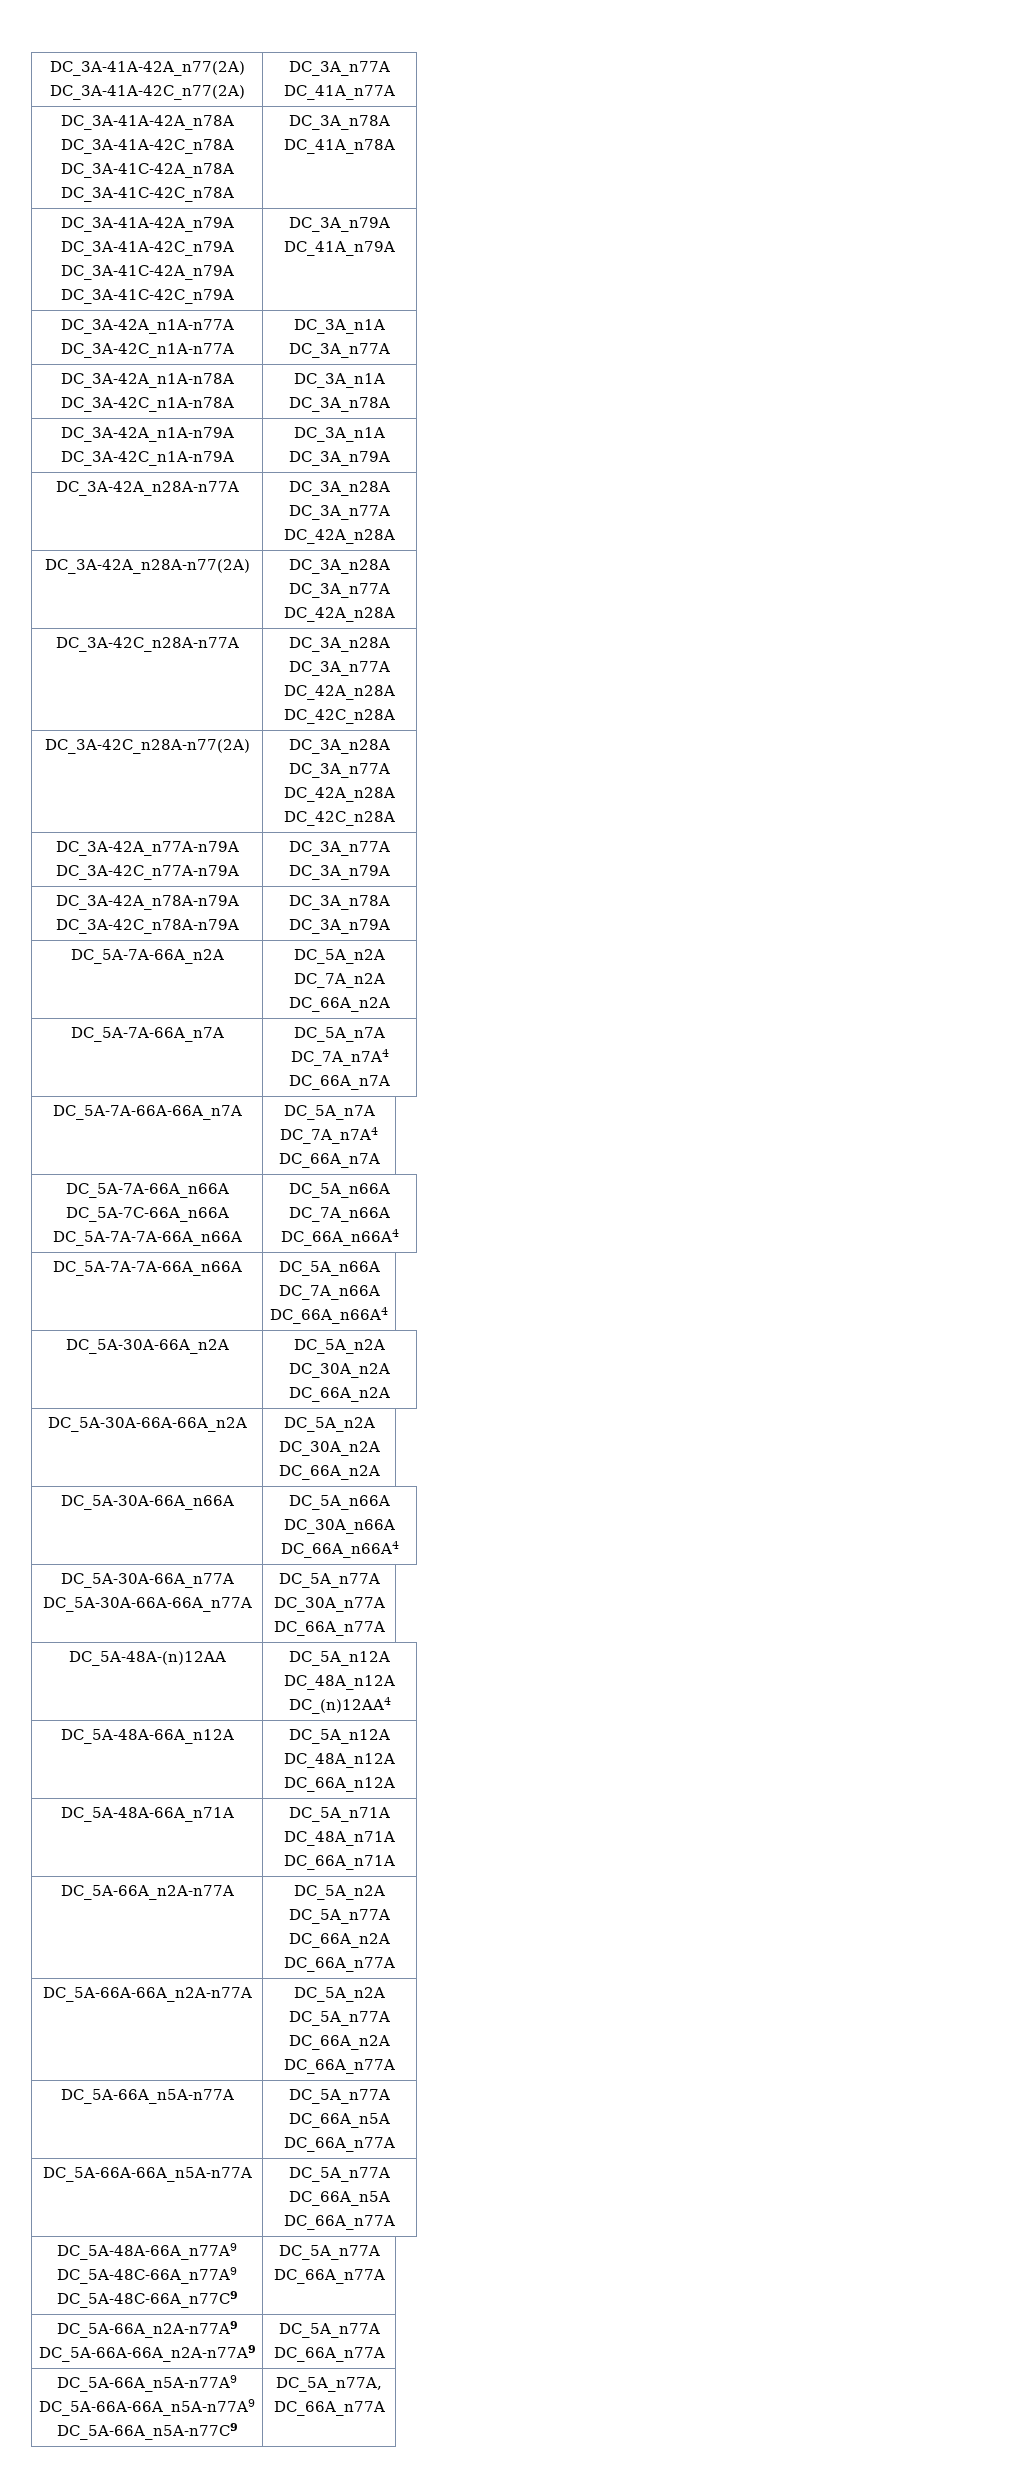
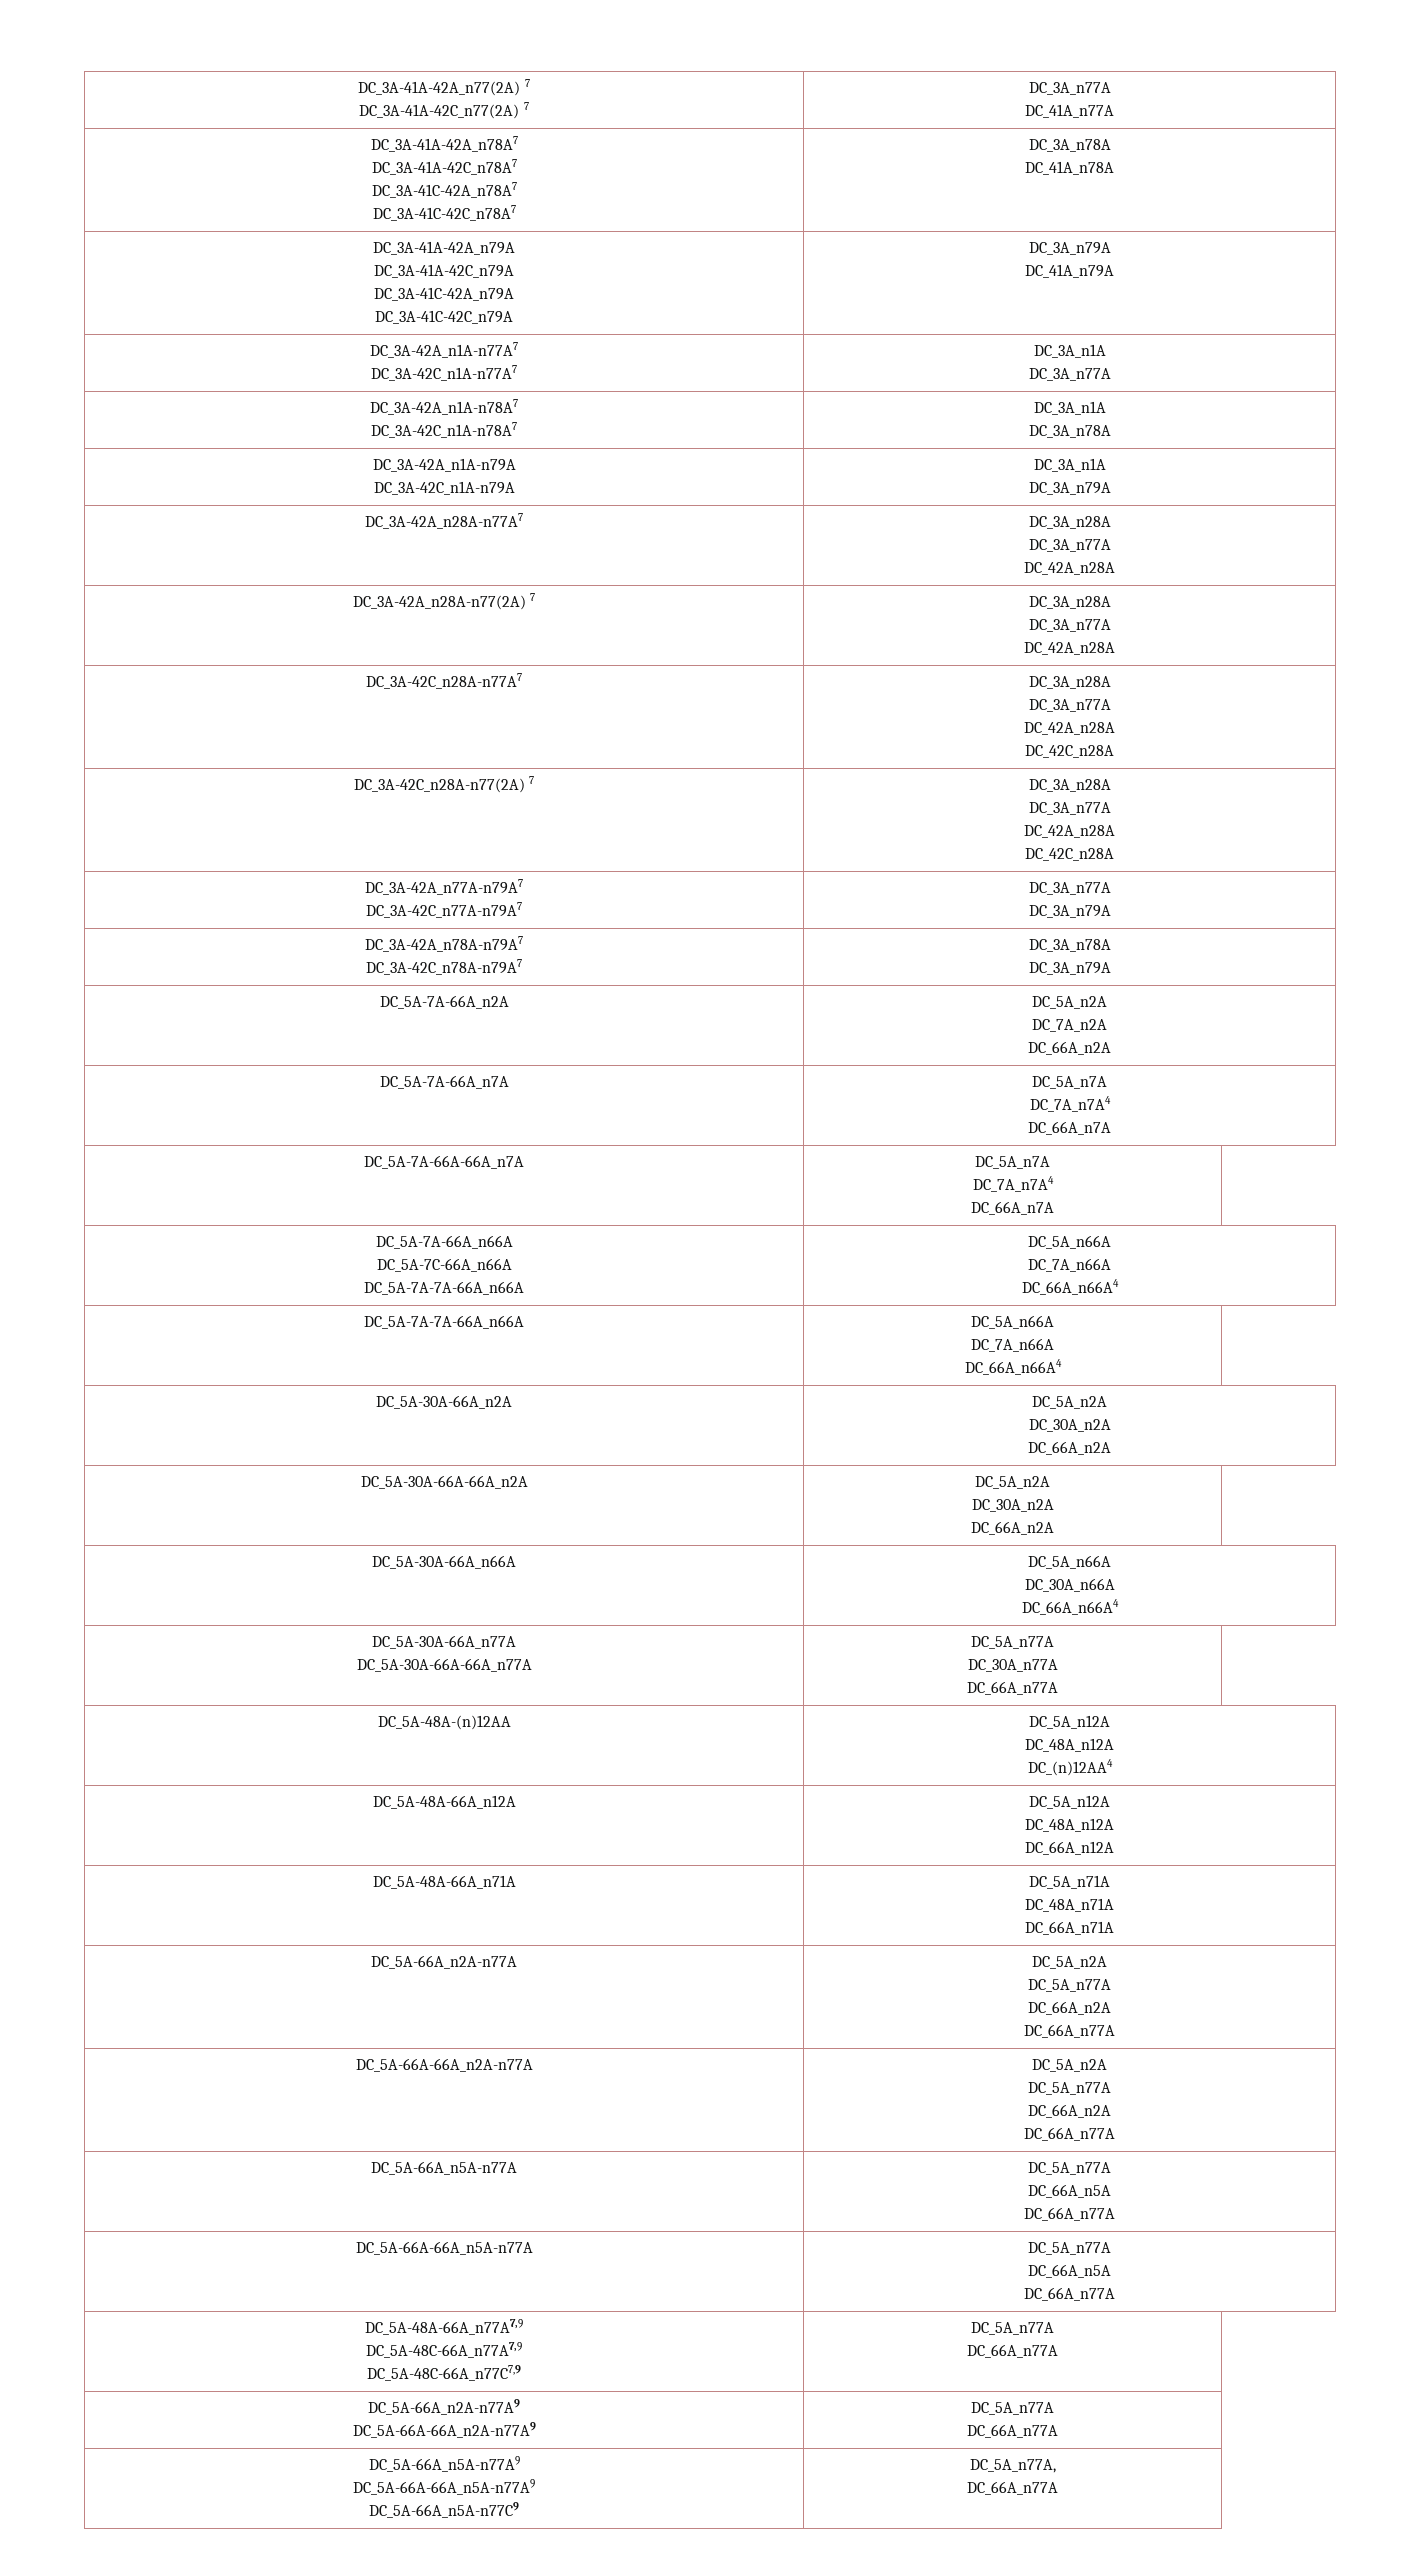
(245, 68) none -> [524,79,530,87] 7
(245, 92) none -> [523,102,529,110] 7
[60,115,234,130] [60,139,234,154] [60,163,234,178] [60,187,234,202] DC_3A-41A-42A_n78A // DC_3A-41A-42C_n78A // DC_3A-41C-42A_n78A // DC_3A-41C-42C_n78A -> [370,136,518,152] [371,159,517,175] [371,182,517,198] [372,205,516,221] DC_3A-41A-42A_n78A7 // DC_3A-41A-42C_n78A7 // DC_3A-41C-42A_n78A7 // DC_3A-41C-42C_n78A7
[60,319,234,334] [60,343,234,358] DC_3A-42A_n1A-n77A // DC_3A-42C_n1A-n77A -> [370,342,518,358] [371,365,517,381] DC_3A-42A_n1A-n77A7 // DC_3A-42C_n1A-n77A7
[60,373,234,388] [60,397,234,412] DC_3A-42A_n1A-n78A // DC_3A-42C_n1A-n78A -> [370,399,518,415] [371,422,517,438] DC_3A-42A_n1A-n78A7 // DC_3A-42C_n1A-n78A7
[55,481,239,496] DC_3A-42A_n28A-n77A -> [365,513,523,529] DC_3A-42A_n28A-n77A7
[289,559,390,574] [289,583,390,598] [284,607,395,622] [55,637,239,652] | DC_3A_n28A // DC_3A_n77A // DC_42A_n28A // DC_3A-42C_n28A-n77A -> [530,593,536,601] [1028,596,1111,609] [1028,619,1111,632] [1024,642,1115,655] [366,673,522,689] 7 | DC_3A_n28A // DC_3A_n77A // DC_42A_n28A // DC_3A-42C_n28A-n77A7
[289,739,390,754] [289,763,390,778] [284,787,395,802] [284,811,395,826] [55,841,239,856] [55,865,239,880] | DC_3A_n28A // DC_3A_n77A // DC_42A_n28A // DC_42C_n28A // DC_3A-42A_n77A-n79A // DC_3A-42C_n77A-n79A -> [529,776,535,784] [1028,779,1111,792] [1028,802,1111,815] [1024,825,1115,838] [1025,848,1114,861] [365,879,523,895] [366,902,522,918] 7 | DC_3A_n28A // DC_3A_n77A // DC_42A_n28A // DC_42C_n28A // DC_3A-42A_n77A-n79A7 // DC_3A-42C_n77A-n79A7
[55,895,239,910] [55,919,239,934] DC_3A-42A_n78A-n79A // DC_3A-42C_n78A-n79A -> [365,936,523,952] [366,959,522,975] DC_3A-42A_n78A-n79A7 // DC_3A-42C_n78A-n79A7
[57,2243,238,2260] [57,2267,238,2284] [56,2291,238,2308] DC_5A-48A-66A_n77A9 // DC_5A-48C-66A_n77A9 // DC_5A-48C-66A_n77C9 -> [365,2319,523,2335] [366,2342,522,2358] [367,2365,521,2381] DC_5A-48A-66A_n77A7,9 // DC_5A-48C-66A_n77A7,9 // DC_5A-48C-66A_n77C7,9

